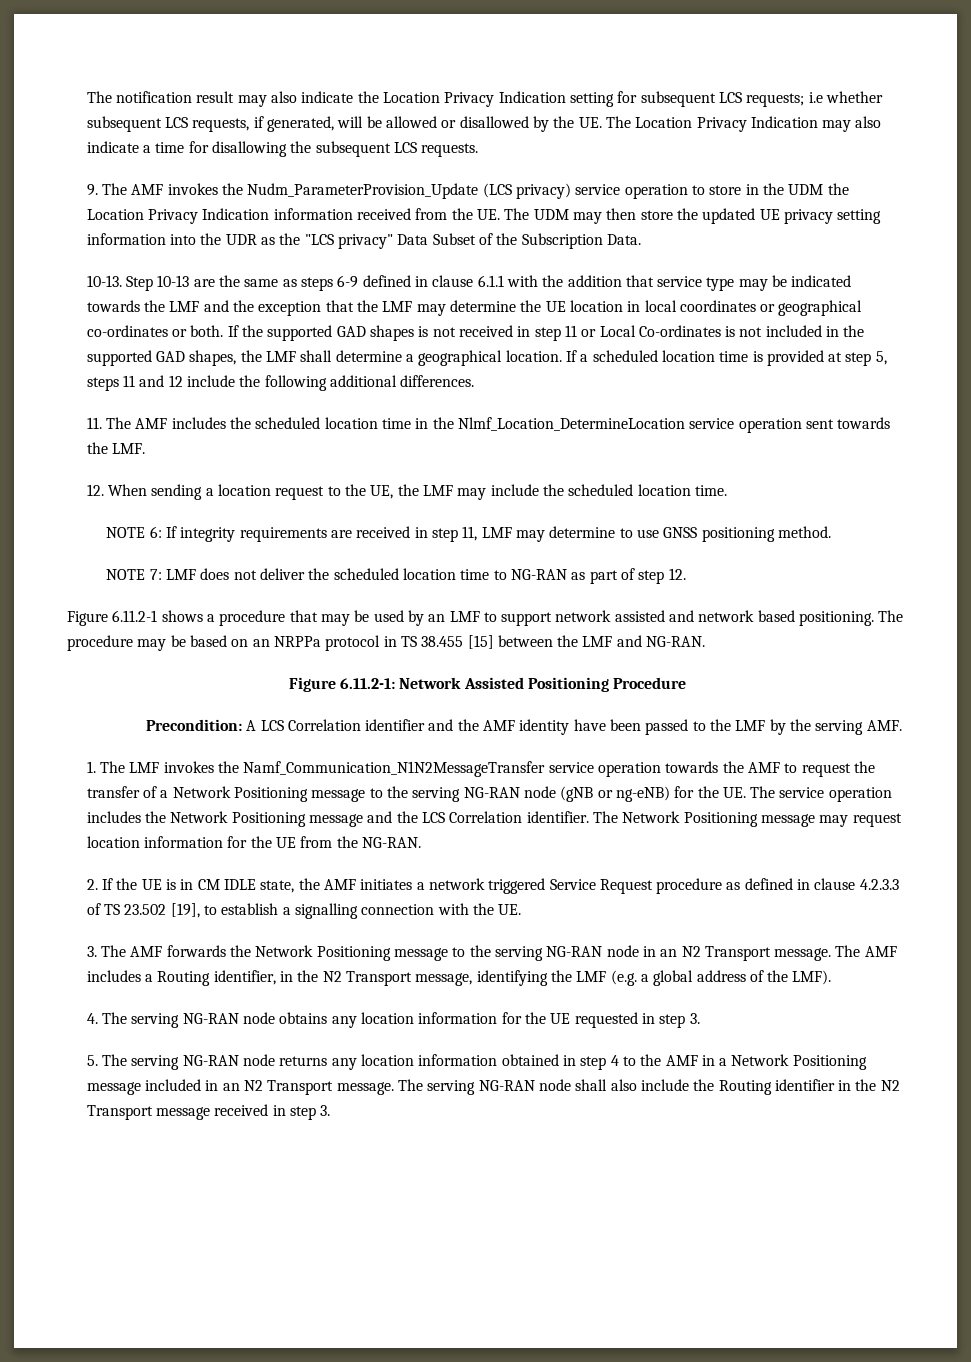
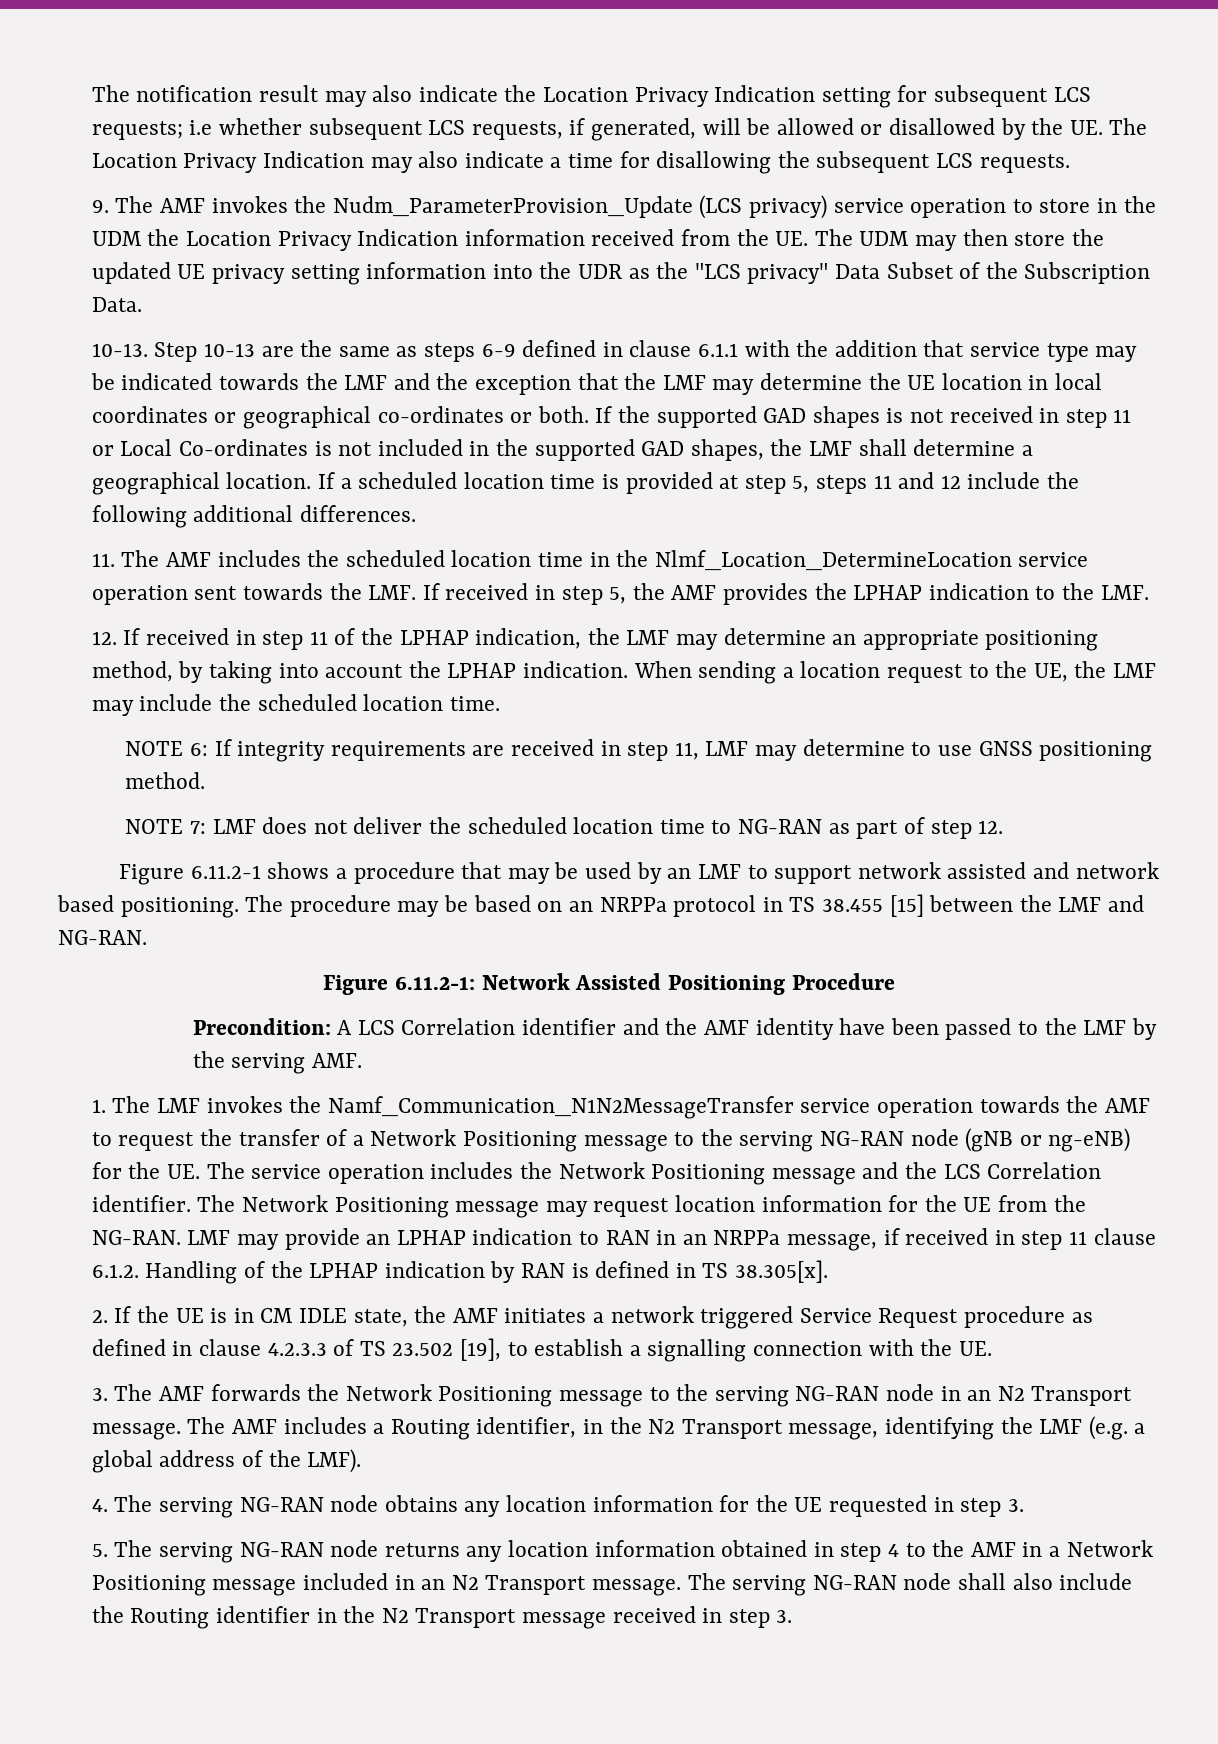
[86,484,104,496] // 12. -> [422,583,1149,605] [91,628,1099,651] [91,661,628,684] If received in step 5, the AMF provides the LPHAP indication to the LMF. // 12. If received in step 11 of the LPHAP indication, the LMF may determine an appropriate positioning method, by taking into account the LPHAP indication.
(421, 842) none -> [187,1228,1156,1251] [91,1260,829,1284] LMF may provide an LPHAP indication to RAN in an NRPPa message, if received in step 11 clause 6.1.2. Handling of the LPHAP indication by RAN is defined in TS 38.305[x].

